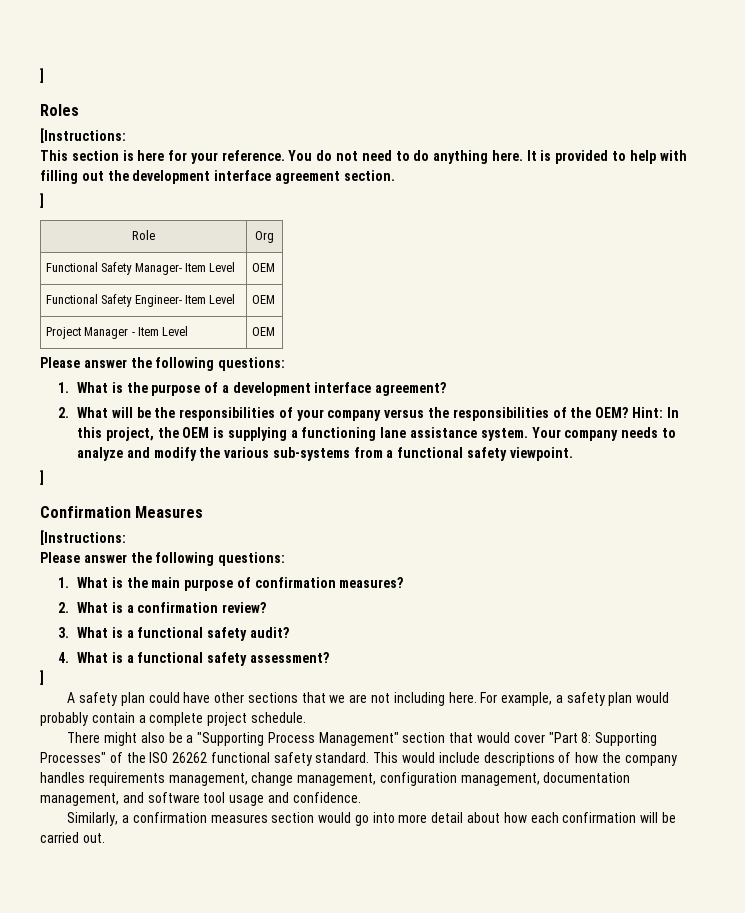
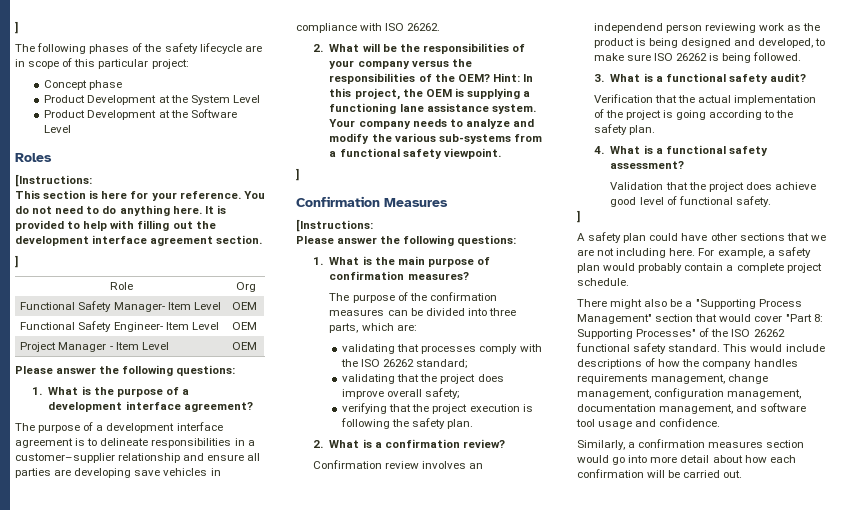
[40,68,44,83] ] -> [15,21,18,34] [15,43,262,54] [15,58,189,69] [44,80,123,90] [44,95,260,105] [44,109,237,120] [44,125,72,133] ] // The following phases of the safety lifecycle are in scope of this particular project: // Concept phase // Product Development at the System Level // Product Development at the Software Level
(447, 389) none -> [15,422,223,433] [15,438,255,448] [15,453,261,463] [15,468,221,478] [296,23,441,33] // The purpose of a development interface agreement is to delineate responsibilities in a customer–supplier relationship and ensure all parties are developing save vehicles in compliance with ISO 26262.
(404, 582) none -> [329,292,497,303] [329,308,516,316] [329,323,417,333] [342,344,542,354] [341,359,469,369] [342,374,504,384] [342,388,461,399] [342,403,533,414] [341,418,474,429] // The purpose of the confirmation measures can be divided into three parts, which are: // validating that processes comply with the ISO 26262 standard; // validating that the project does improve overall safety; // verifying that the project execution is following the safety plan.
(267, 607) none -> [312,460,484,469] [593,23,821,33] [593,38,826,48] [593,52,802,63] // Confirmation review involves an independend person reviewing work as the product is being designed and developed, to make sure ISO 26262 is being followed.
(289, 632) none -> [593,94,817,105] [593,109,794,120] [593,124,655,135] // Verification that the actual implementation of the project is going according to the safety plan.
(329, 657) none -> [610,182,816,192] [610,196,771,207] // Validation that the project does achieve good level of functional safety.

